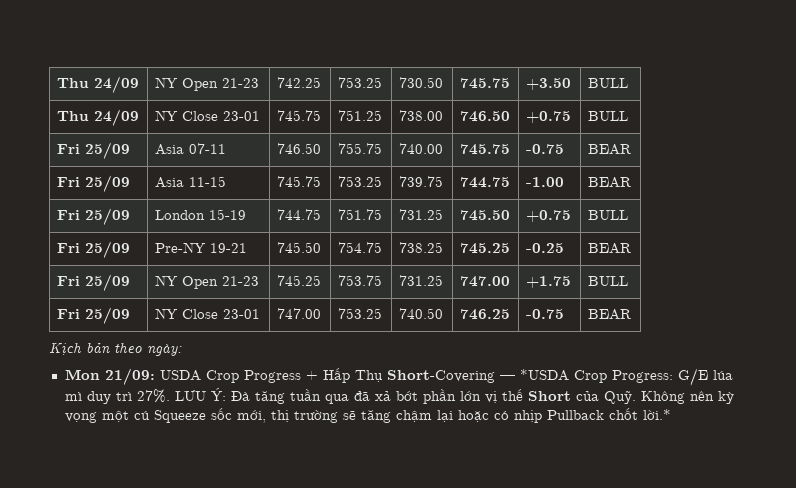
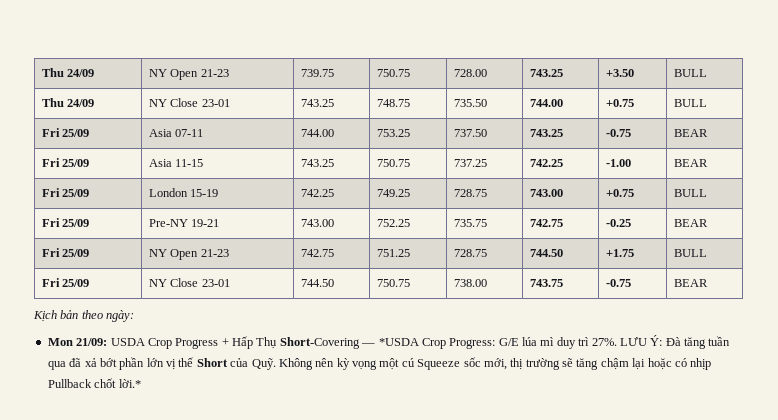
[276,77,321,88] [337,77,382,88] [398,77,443,88] [459,78,510,89] 742.25 | 753.25 | 730.50 | 745.75 -> [300,69,334,77] [376,69,410,77] [453,69,487,77] [529,69,563,77] 739.75 | 750.75 | 728.00 | 743.25
[276,110,321,121] [337,110,382,121] [398,110,443,121] [459,111,510,122] 745.75 | 751.25 | 738.00 | 746.50 -> [300,99,334,107] [376,99,410,107] [453,99,487,107] [529,99,563,107] 743.25 | 748.75 | 735.50 | 744.00
[276,143,321,154] [337,143,382,154] [398,143,443,154] [459,144,510,155] 746.50 | 755.75 | 740.00 | 745.75 -> [300,129,334,137] [376,129,410,137] [453,129,487,137] [529,129,563,137] 744.00 | 753.25 | 737.50 | 743.25
[276,176,321,187] [337,176,382,187] [398,176,443,187] [459,177,510,188] 745.75 | 753.25 | 739.75 | 744.75 -> [300,159,334,167] [376,159,410,167] [453,159,487,167] [529,159,563,167] 743.25 | 750.75 | 737.25 | 742.25
[276,209,321,220] [337,209,382,220] [398,209,443,220] [459,210,510,221] 744.75 | 751.75 | 731.25 | 745.50 -> [300,189,334,197] [376,189,410,197] [453,189,487,197] [529,189,563,197] 742.25 | 749.25 | 728.75 | 743.00
[276,242,321,253] [337,242,382,253] [398,242,443,253] [459,243,510,254] 745.50 | 754.75 | 738.25 | 745.25 -> [300,219,334,227] [376,219,410,227] [453,219,487,227] [529,219,563,227] 743.00 | 752.25 | 735.75 | 742.75
[276,275,321,286] [337,275,382,286] [398,275,443,286] [459,276,510,287] 745.25 | 753.75 | 731.25 | 747.00 -> [300,249,334,257] [376,249,410,257] [453,249,487,257] [529,249,563,257] 742.75 | 751.25 | 728.75 | 744.50
[276,308,321,319] [337,308,382,319] [398,308,443,319] [459,309,510,320] 747.00 | 753.25 | 740.50 | 746.25 -> [300,279,334,287] [376,279,410,287] [453,279,487,287] [529,279,563,287] 744.50 | 750.75 | 738.00 | 743.75

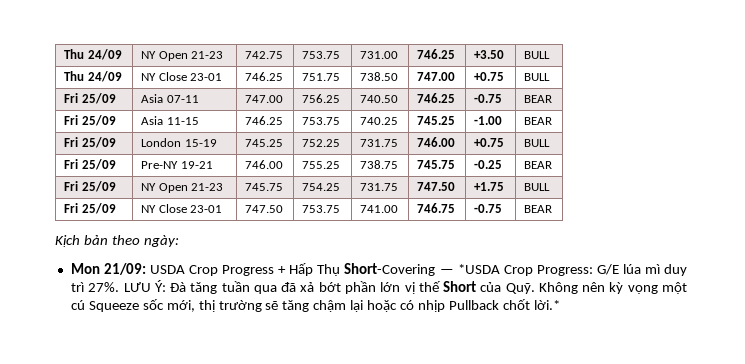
[300,69,334,77] [376,69,410,77] [453,69,487,77] [529,69,563,77] 739.75 | 750.75 | 728.00 | 743.25 -> [245,51,284,59] [302,51,341,59] [360,51,399,59] [417,49,456,59] 742.75 | 753.75 | 731.00 | 746.25
[300,99,334,107] [376,99,410,107] [453,99,487,107] [529,99,563,107] 743.25 | 748.75 | 735.50 | 744.00 -> [245,72,284,81] [302,73,341,81] [360,72,399,81] [417,72,456,81] 746.25 | 751.75 | 738.50 | 747.00
[300,129,334,137] [376,129,410,137] [453,129,487,137] [529,129,563,137] 744.00 | 753.25 | 737.50 | 743.25 -> [245,95,284,103] [302,94,341,103] [360,95,399,103] [417,93,456,103] 747.00 | 756.25 | 740.50 | 746.25
[300,159,334,167] [376,159,410,167] [453,159,487,167] [529,159,563,167] 743.25 | 750.75 | 737.25 | 742.25 -> [245,116,284,125] [302,117,341,125] [360,117,399,125] [417,116,456,125] 746.25 | 753.75 | 740.25 | 745.25
[300,189,334,197] [376,189,410,197] [453,189,487,197] [529,189,563,197] 742.25 | 749.25 | 728.75 | 743.00 -> [245,139,284,147] [302,139,341,147] [360,139,399,147] [417,137,456,147] 745.25 | 752.25 | 731.75 | 746.00
[300,219,334,227] [376,219,410,227] [453,219,487,227] [529,219,563,227] 743.00 | 752.25 | 735.75 | 742.75 -> [245,160,284,169] [302,161,341,169] [360,160,399,169] [417,160,456,169] 746.00 | 755.25 | 738.75 | 745.75
[300,249,334,257] [376,249,410,257] [453,249,487,257] [529,249,563,257] 742.75 | 751.25 | 728.75 | 744.50 -> [245,183,284,191] [302,183,341,191] [360,183,399,191] [417,182,456,191] 745.75 | 754.25 | 731.75 | 747.50
[300,279,334,287] [376,279,410,287] [453,279,487,287] [529,279,563,287] 744.50 | 750.75 | 738.00 | 743.75 -> [245,205,284,213] [302,205,341,213] [360,205,399,213] [417,203,456,213] 747.50 | 753.75 | 741.00 | 746.75

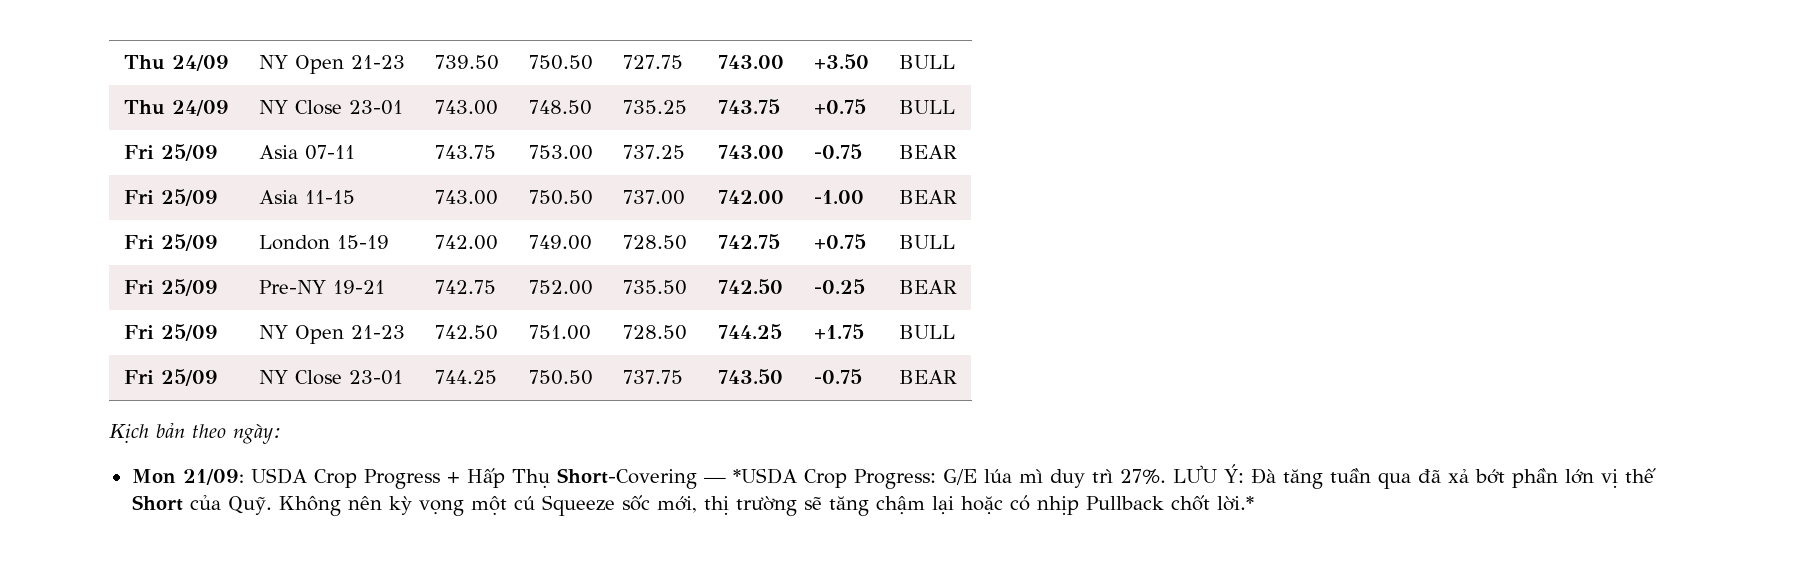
[245,51,284,59] [302,51,341,59] [360,51,399,59] [417,49,456,59] 742.75 | 753.75 | 731.00 | 746.25 -> [434,55,499,70] [528,55,593,70] [622,55,683,69] [717,55,784,69] 739.50 | 750.50 | 727.75 | 743.00
[245,72,284,81] [302,73,341,81] [360,72,399,81] [417,72,456,81] 746.25 | 751.75 | 738.50 | 747.00 -> [434,100,498,115] [528,100,592,115] [622,100,687,114] [717,99,780,114] 743.00 | 748.50 | 735.25 | 743.75
[245,95,284,103] [302,94,341,103] [360,95,399,103] [417,93,456,103] 747.00 | 756.25 | 740.50 | 746.25 -> [434,145,496,159] [528,145,593,160] [622,145,685,159] [717,145,784,159] 743.75 | 753.00 | 737.25 | 743.00
[245,116,284,125] [302,117,341,125] [360,117,399,125] [417,116,456,125] 746.25 | 753.75 | 740.25 | 745.25 -> [434,190,498,205] [528,190,593,205] [622,190,685,205] [717,190,784,204] 743.00 | 750.50 | 737.00 | 742.00
[245,139,284,147] [302,139,341,147] [360,139,399,147] [417,137,456,147] 745.25 | 752.25 | 731.75 | 746.00 -> [434,235,498,250] [528,235,592,250] [622,235,687,250] [717,234,780,249] 742.00 | 749.00 | 728.50 | 742.75
[245,160,284,169] [302,161,341,169] [360,160,399,169] [417,160,456,169] 746.00 | 755.25 | 738.75 | 745.75 -> [434,280,496,294] [528,280,593,295] [622,280,687,295] [717,279,783,294] 742.75 | 752.00 | 735.50 | 742.50
[245,183,284,191] [302,183,341,191] [360,183,399,191] [417,182,456,191] 745.75 | 754.25 | 731.75 | 747.50 -> [434,325,498,340] [528,325,591,340] [622,325,687,340] [717,324,782,339] 742.50 | 751.00 | 728.50 | 744.25
[245,205,284,213] [302,205,341,213] [360,205,399,213] [417,203,456,213] 747.50 | 753.75 | 741.00 | 746.75 -> [434,370,497,384] [528,370,593,385] [622,370,683,384] [717,369,783,384] 744.25 | 750.50 | 737.75 | 743.50

